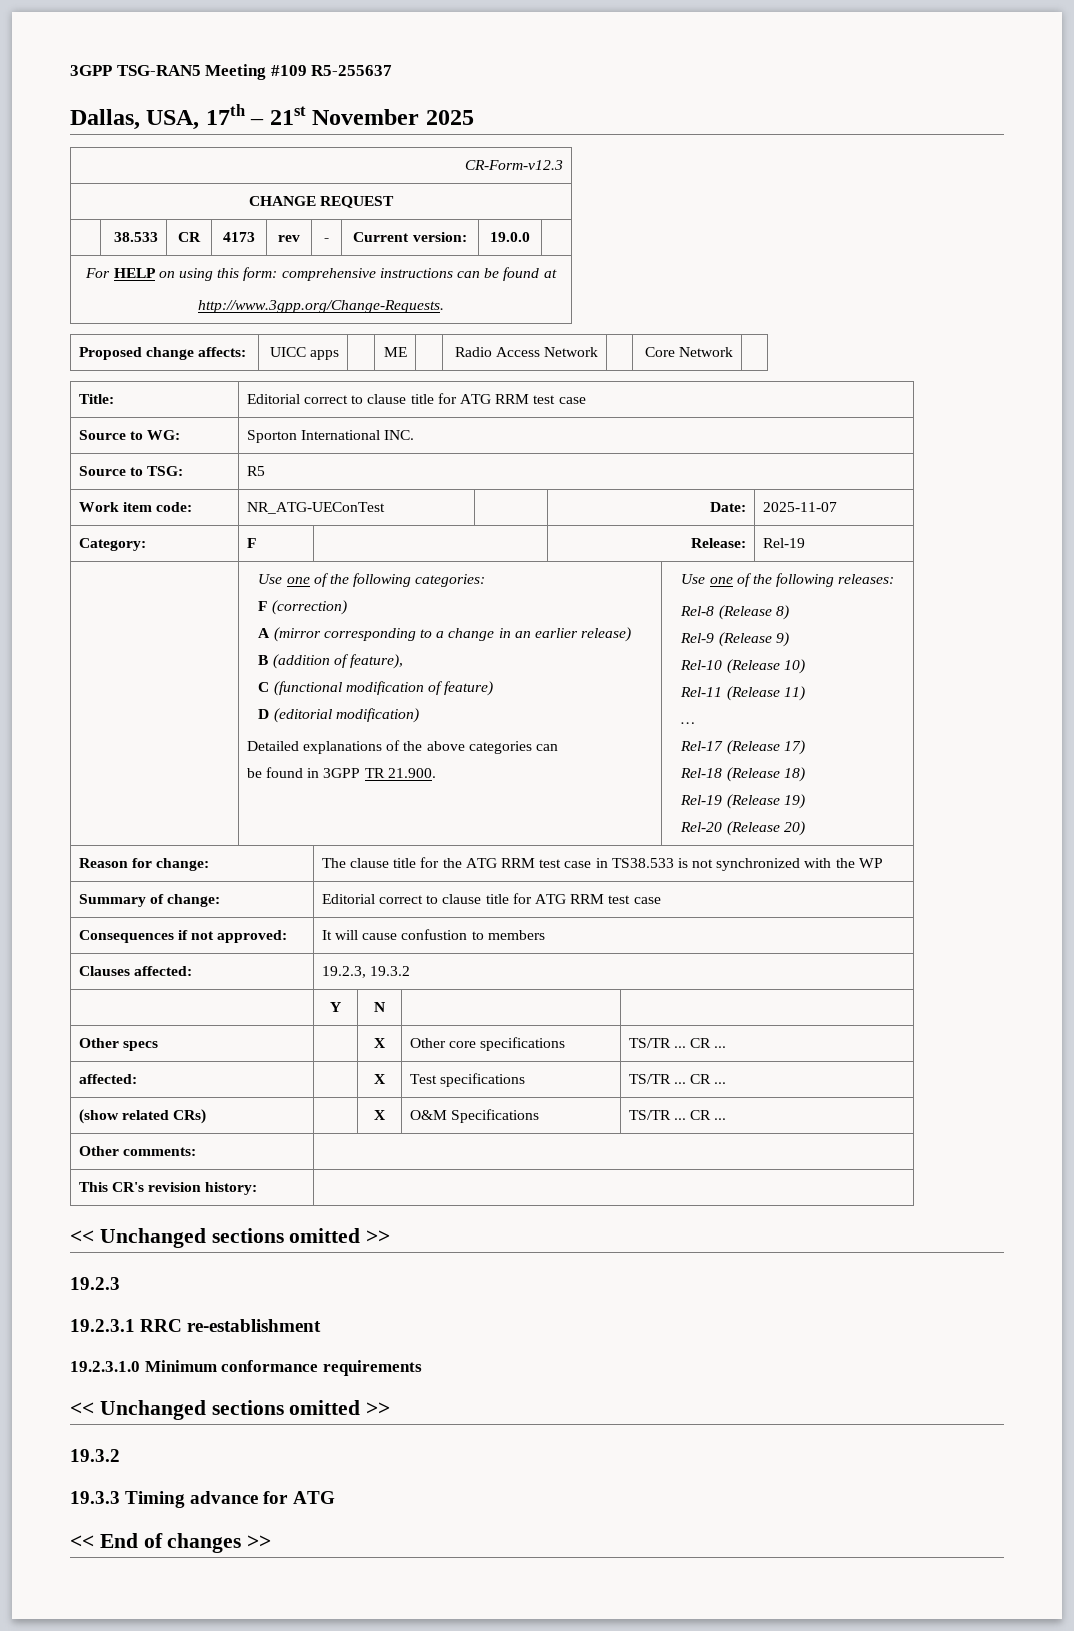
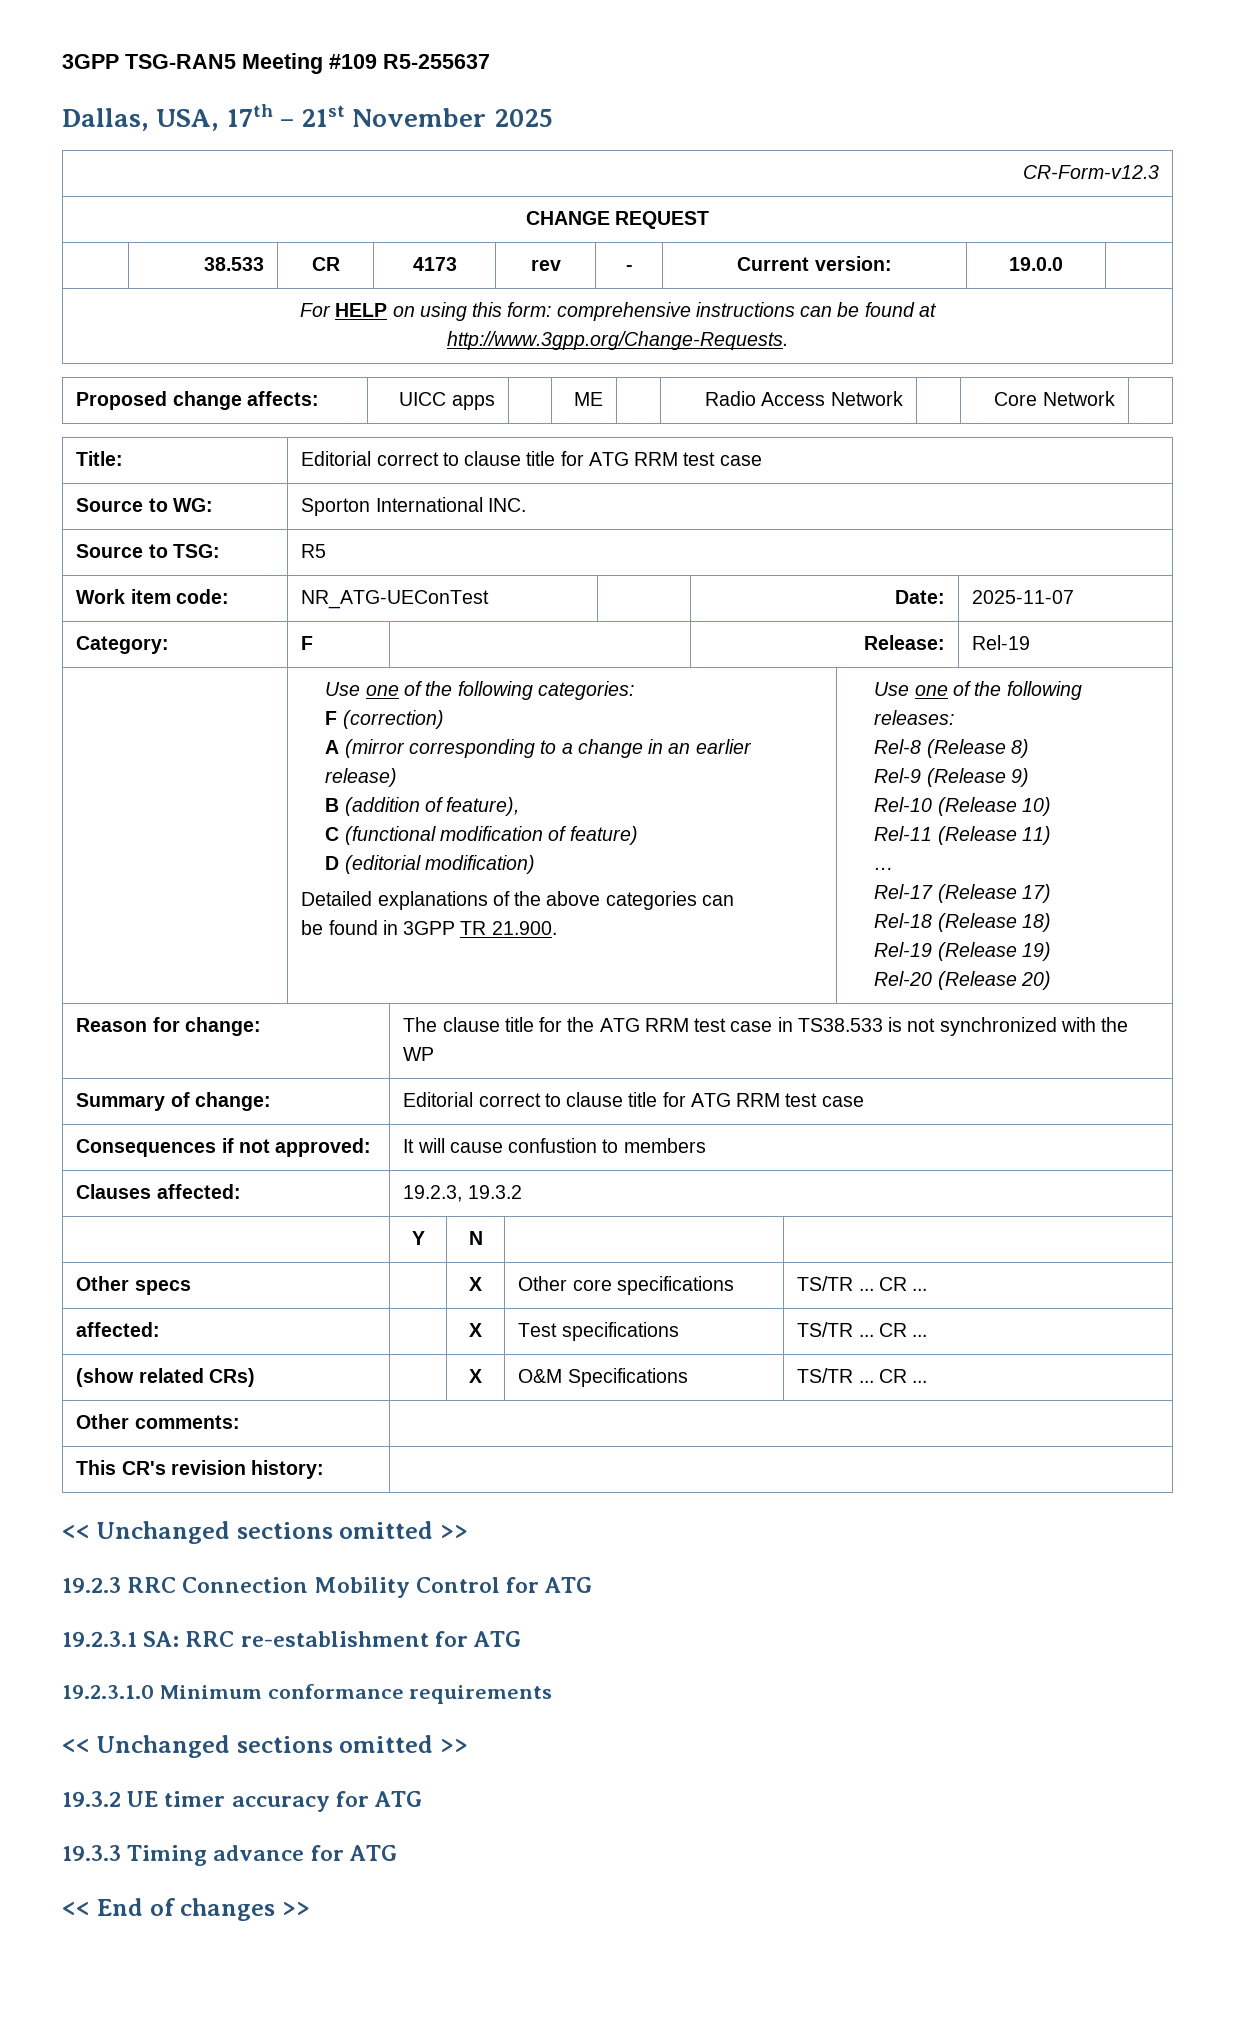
(120, 1283) none -> [127,1577,593,1598] RRC Connection Mobility Control for ATG
(135, 1325) none -> [143,1631,180,1647] SA:
(322, 1325) none -> [434,1631,522,1647] for ATG
(120, 1455) none -> [127,1791,423,1812] UE timer accuracy for ATG

